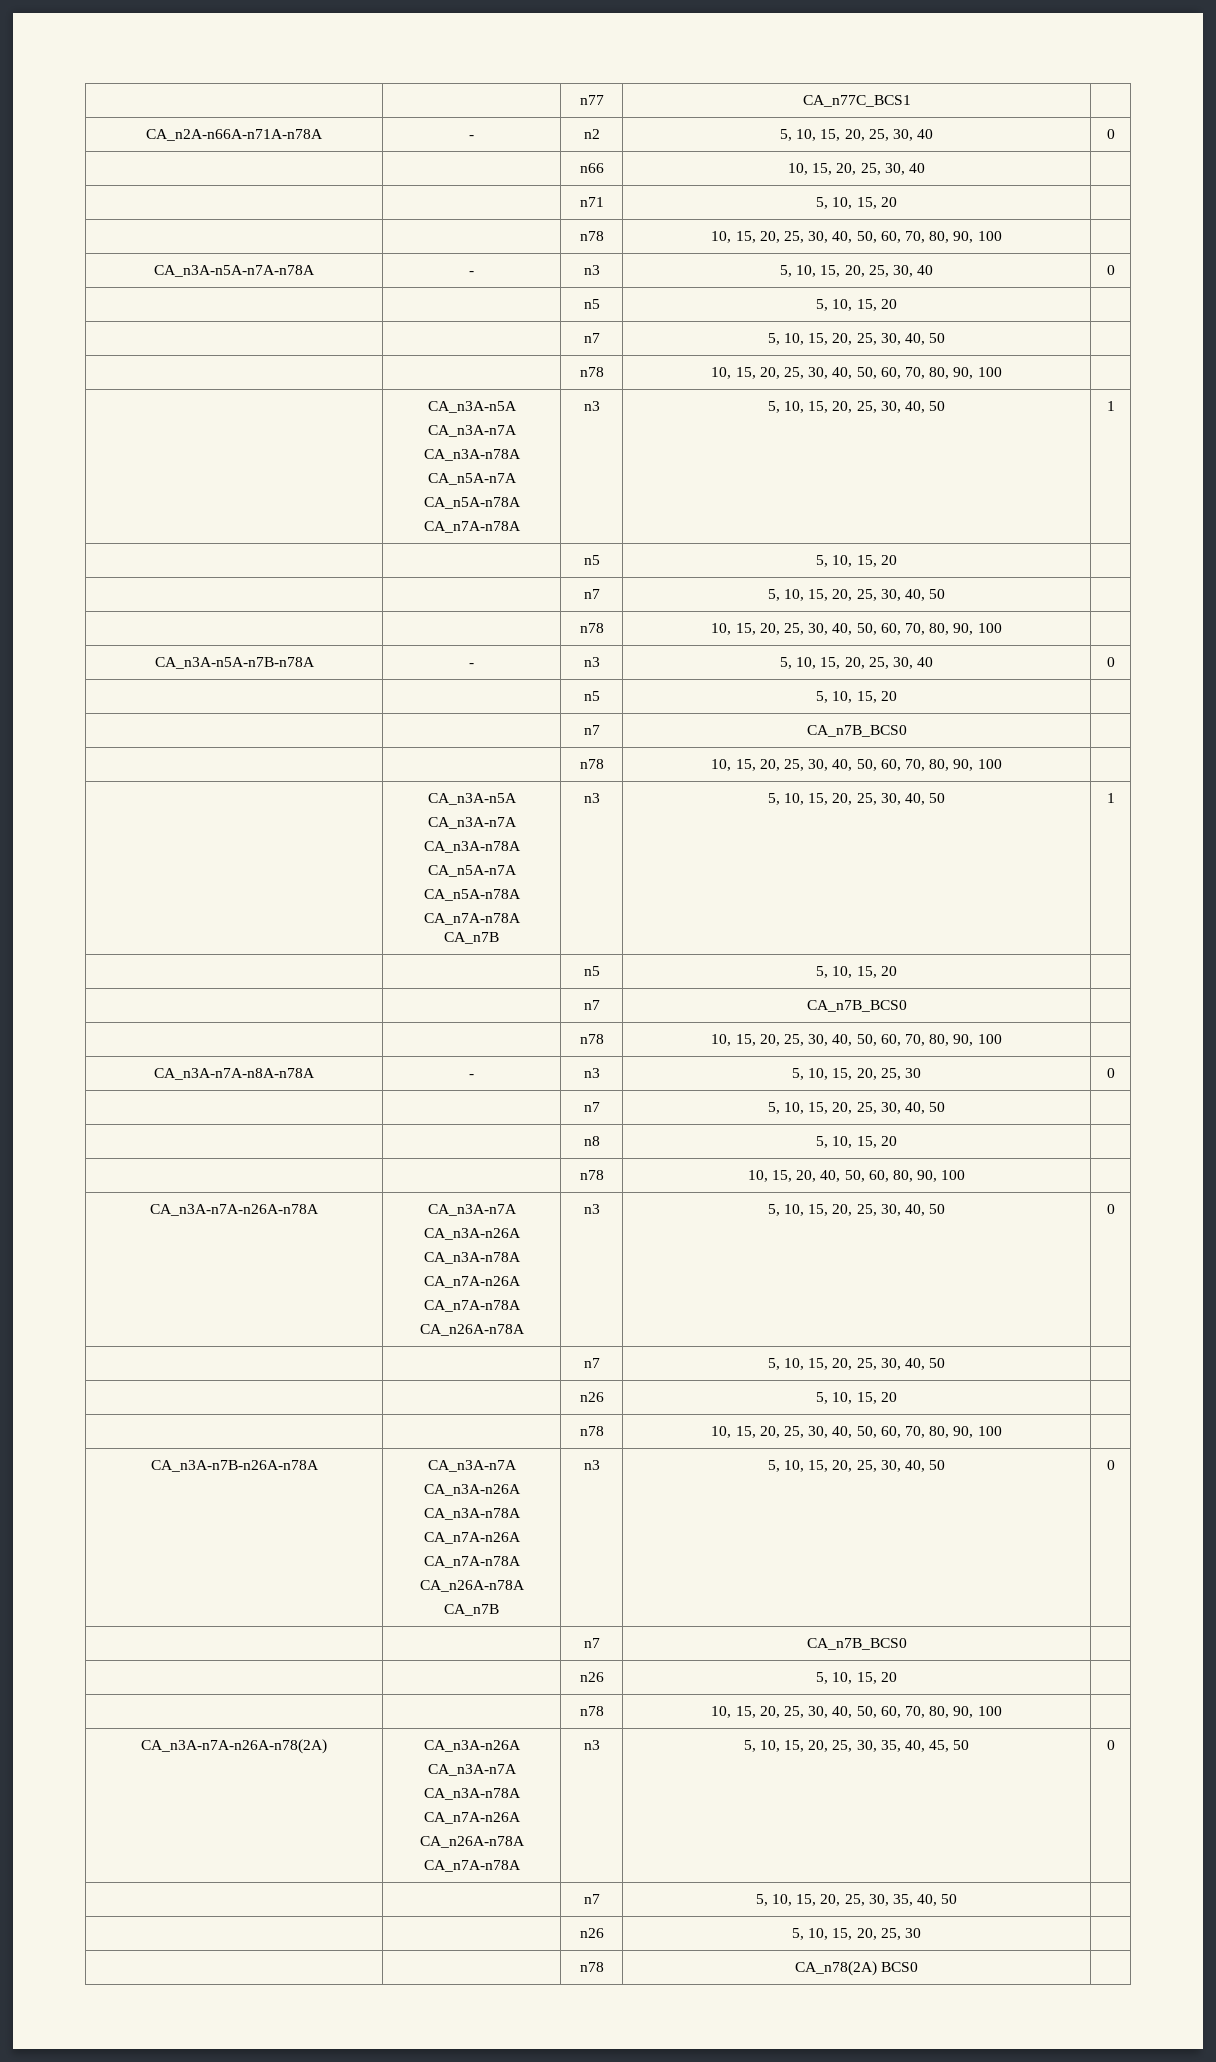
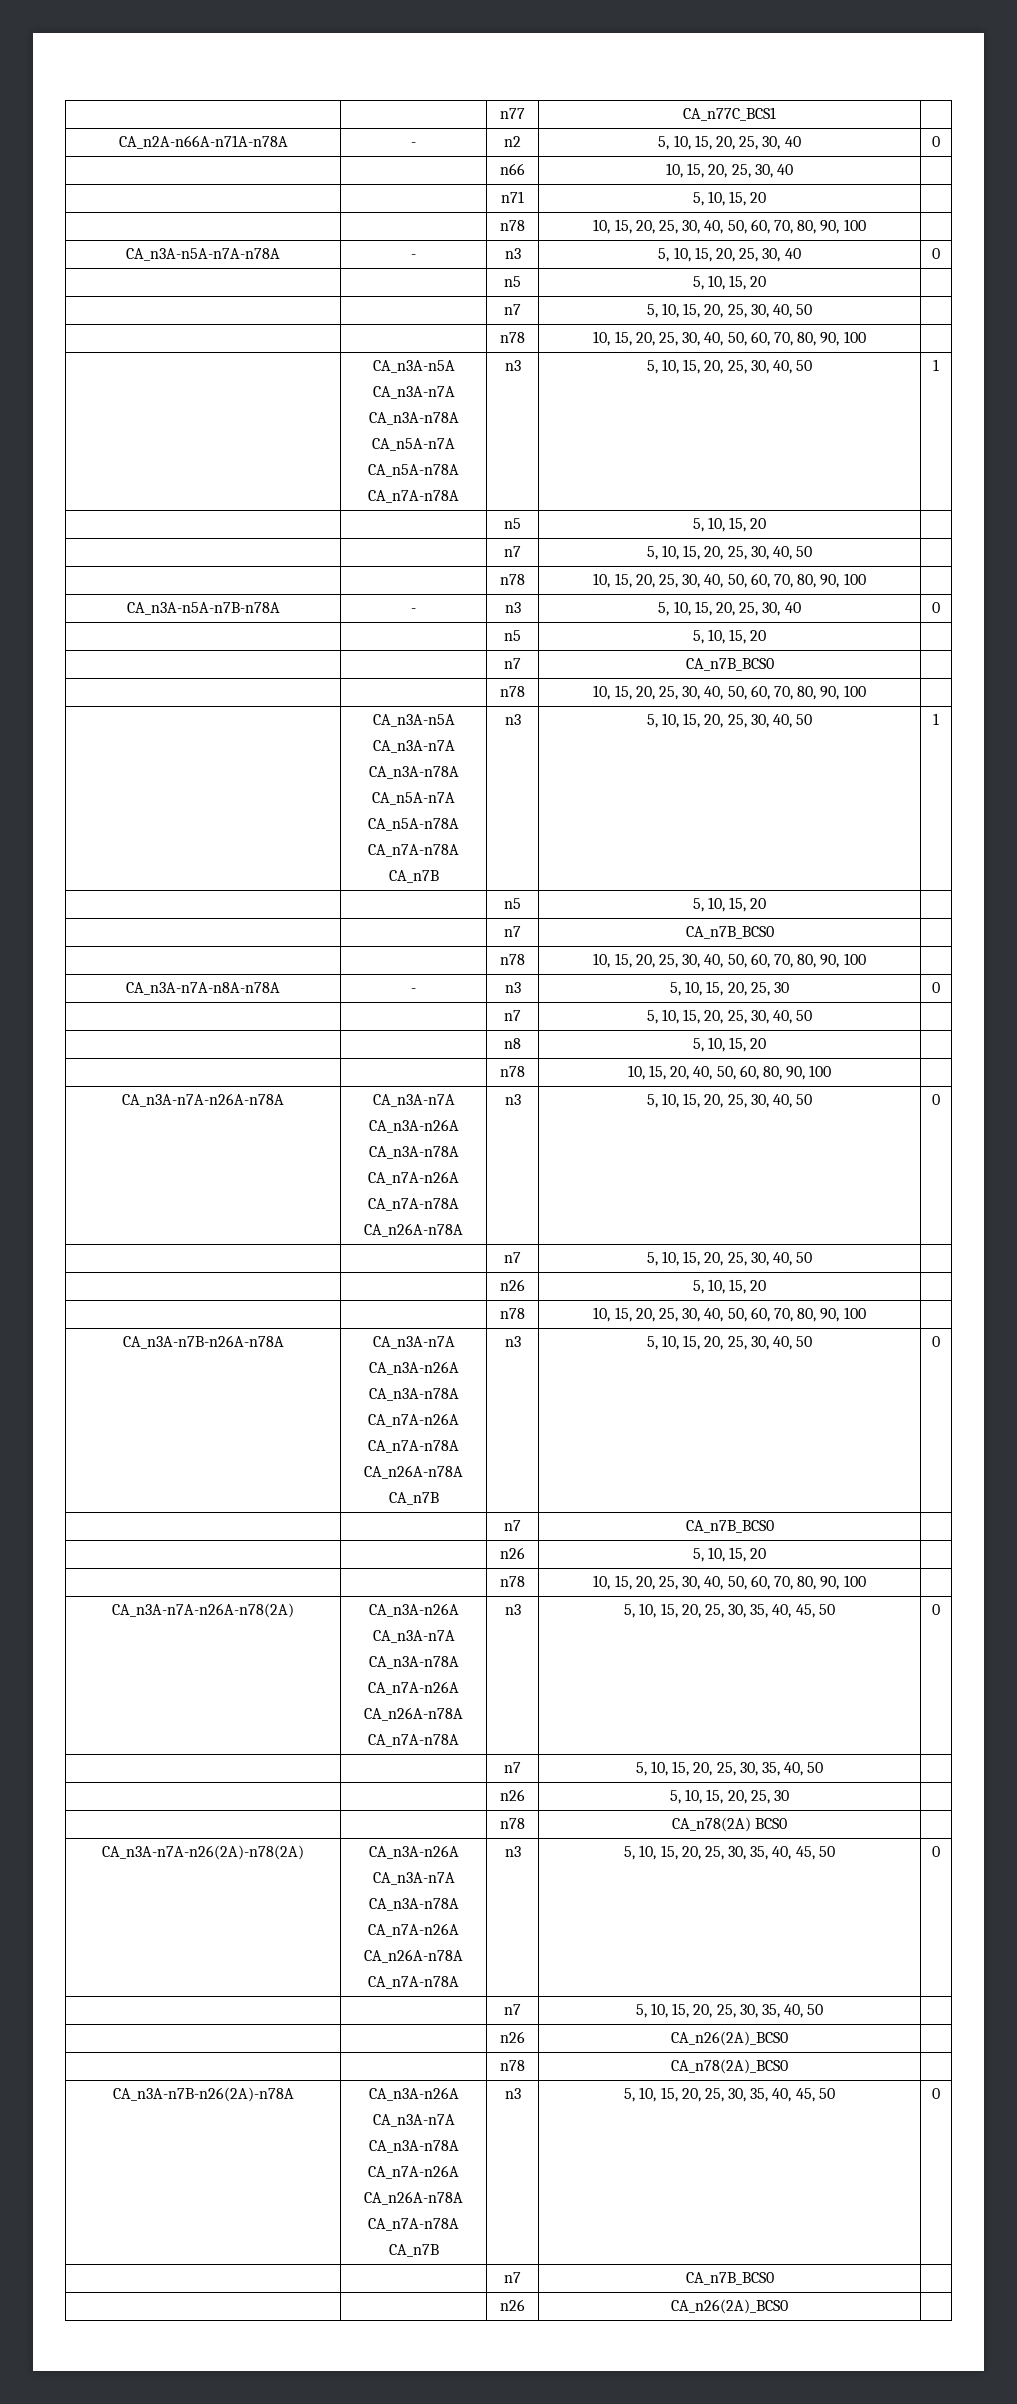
(919, 1967) none -> [102,1845,304,1860] [368,1845,459,1859] [372,1872,455,1885] [368,1898,459,1911] [368,1923,459,1937] [364,1949,463,1963] [368,1976,459,1989] [504,1846,521,1857] [624,1845,835,1860] [932,1846,940,1857] [504,2004,521,2015] [635,2003,824,2018] [500,2031,525,2043] [671,2031,788,2046] [500,2060,525,2071] [671,2059,788,2074] [112,2087,294,2102] [368,2087,459,2101] [372,2114,455,2127] [368,2140,459,2153] [368,2165,459,2179] [364,2191,463,2205] [368,2218,459,2231] [388,2244,439,2257] [504,2088,521,2099] [624,2087,835,2102] [932,2088,940,2099] [504,2272,521,2283] [685,2272,774,2285] [500,2299,525,2311] [671,2299,788,2314] // CA_n3A-n7A-n26(2A)-n78(2A) | CA_n3A-n26A // CA_n3A-n7A // CA_n3A-n78A // CA_n7A-n26A // CA_n26A-n78A // CA_n7A-n78A | n3 | 5, 10, 15, 20, 25, 30, 35, 40, 45, 50 | 0 // | | n7 | 5, 10, 15, 20, 25, 30, 35, 40, 50 | // | | n26 | CA_n26(2A)_BCS0 | // | | n78 | CA_n78(2A)_BCS0 | // CA_n3A-n7B-n26(2A)-n78A | CA_n3A-n26A // CA_n3A-n7A // CA_n3A-n78A // CA_n7A-n26A // CA_n26A-n78A // CA_n7A-n78A // CA_n7B | n3 | 5, 10, 15, 20, 25, 30, 35, 40, 45, 50 | 0 // | | n7 | CA_n7B_BCS0 | // | | n26 | CA_n26(2A)_BCS0 |

